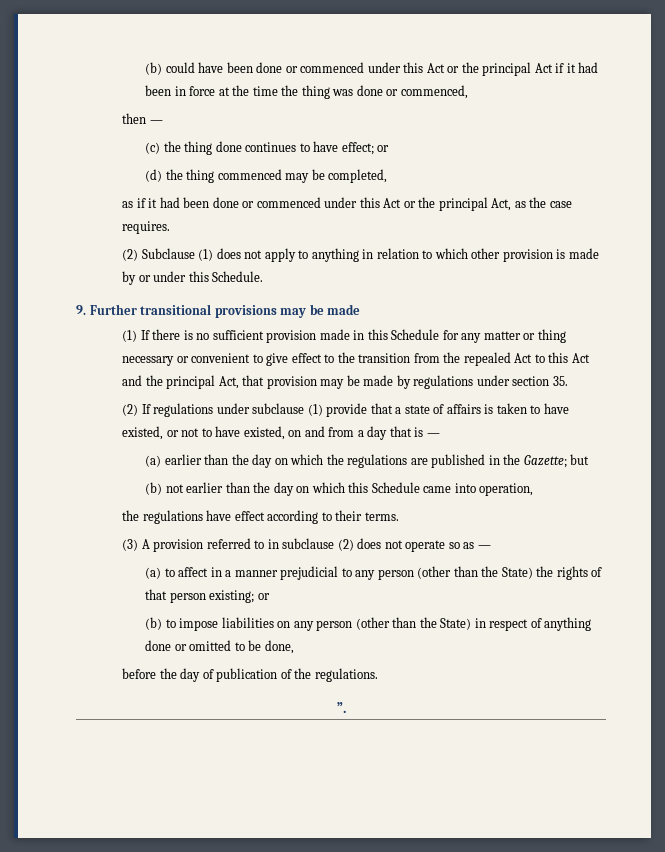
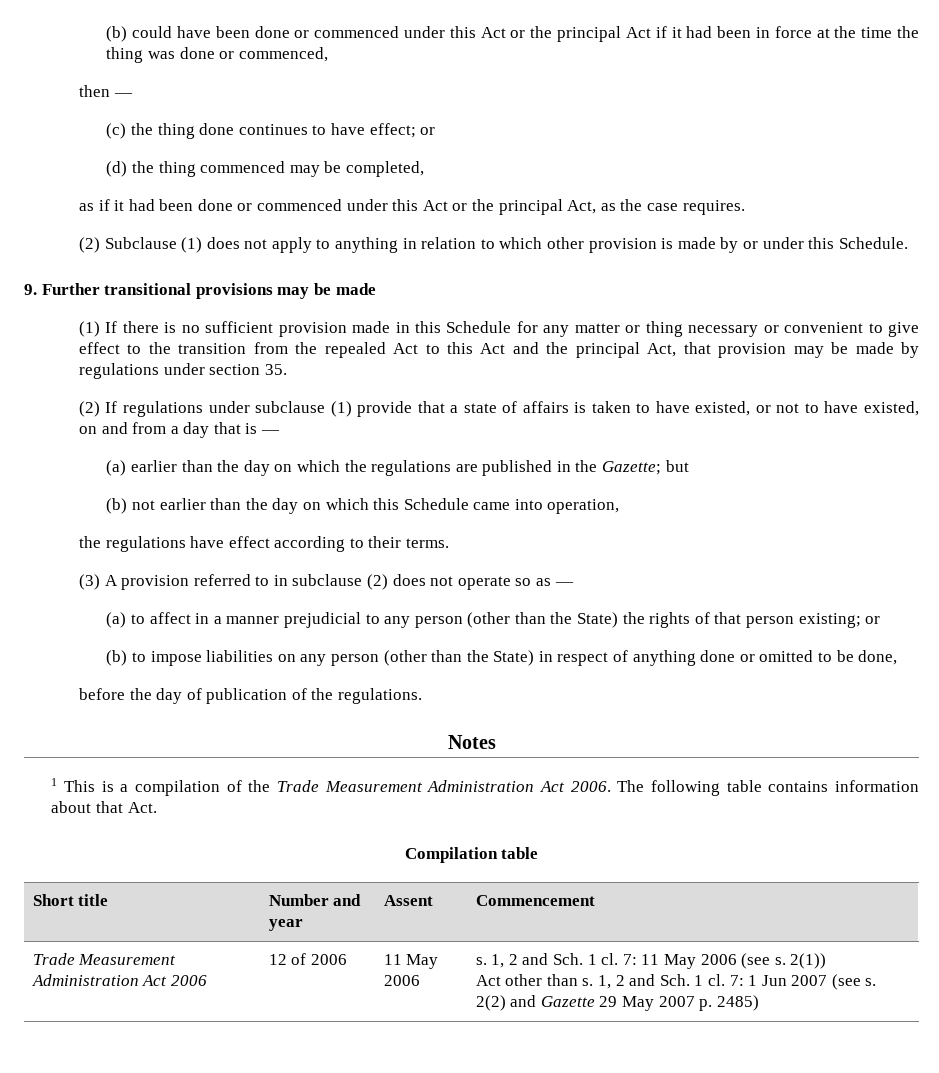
[336,702,346,713] ”. -> [447,735,496,749] [51,778,919,796] [51,801,157,813] [404,847,539,863] [32,894,109,906] [268,894,362,906] [268,919,303,931] [383,895,433,906] [475,895,595,906] [32,953,177,965] [31,974,207,986] [268,953,347,965] [383,954,439,969] [383,975,420,986] [475,953,827,969] [475,974,877,990] [475,995,759,1011] Notes // 1 This is a compilation of the Trade Measurement Administration Act 2006. The following table contains information about that Act. // Compilation table // Short title | Number and year | Assent | Commencement // Trade Measurement Administration Act 2006 | 12 of 2006 | 11 May 2006 | s. 1, 2 and Sch. 1 cl. 7: 11 May 2006 (see s. 2(1)) // Act other than s. 1, 2 and Sch. 1 cl. 7: 1 Jun 2007 (see s. 2(2) and Gazette 29 May 2007 p. 2485)

